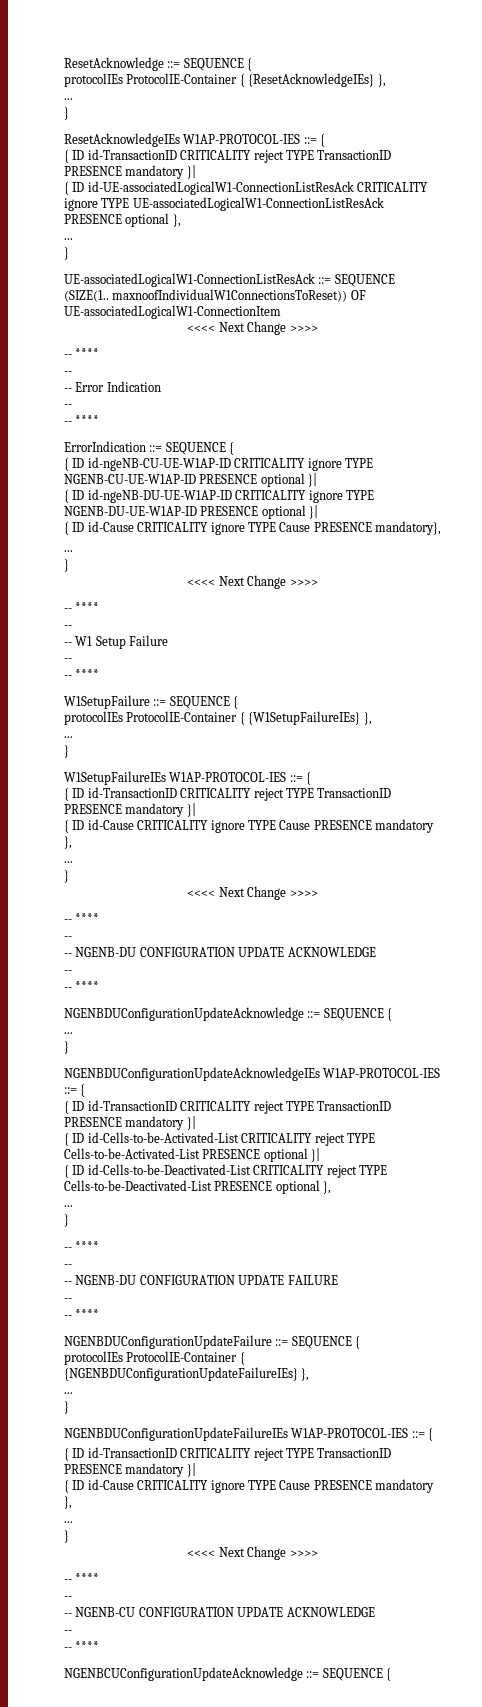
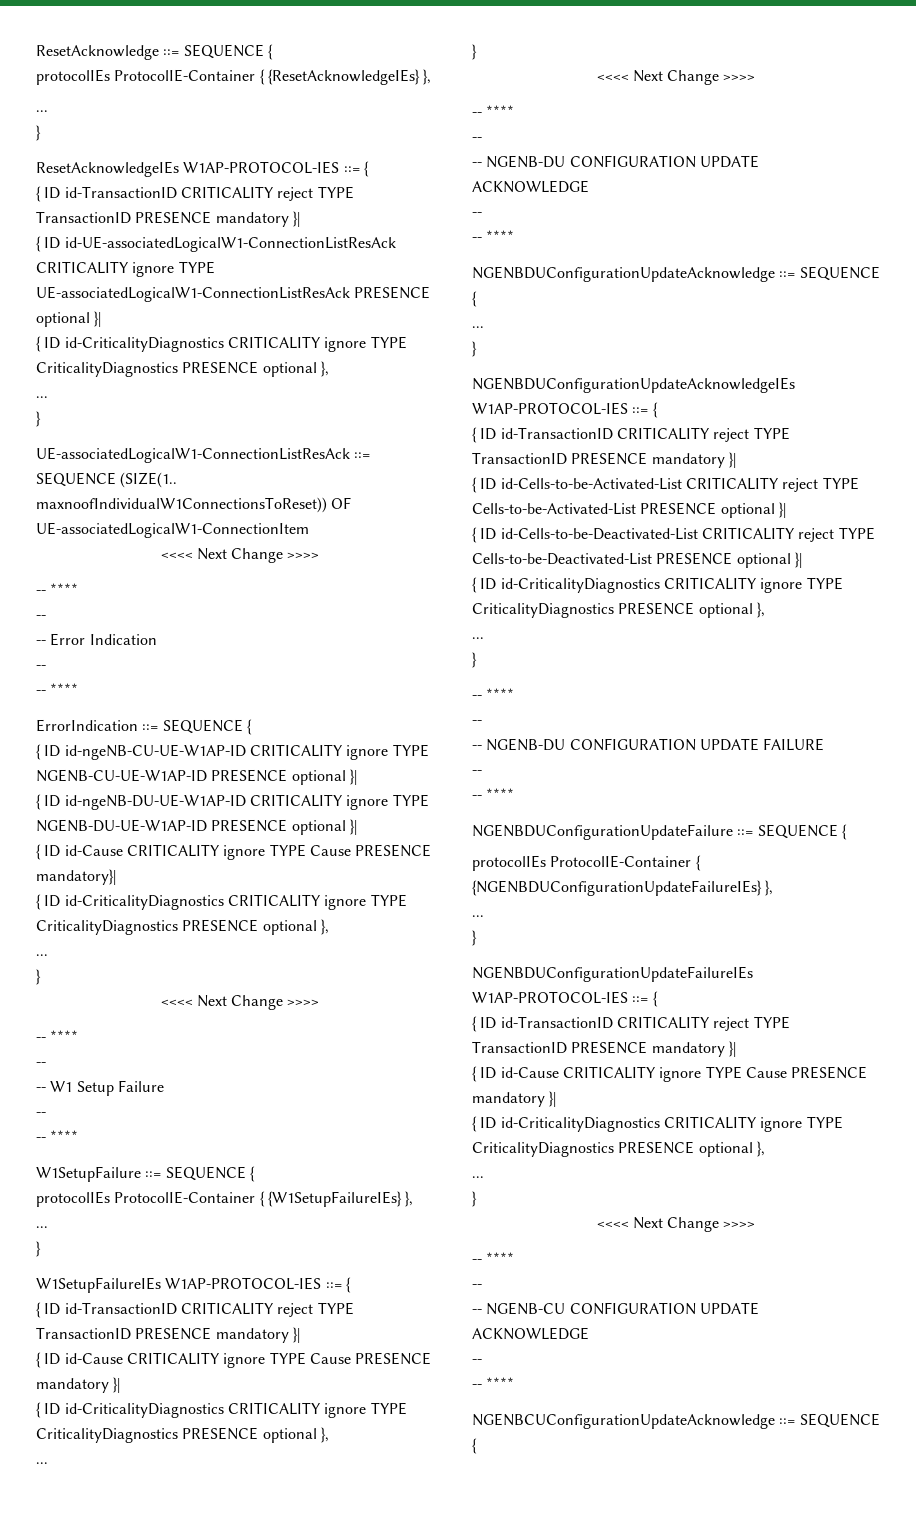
(170, 220) none -> [94,311,102,327] [36,336,407,352] [36,361,317,377] }| // { ID id-CriticalityDiagnostics CRITICALITY ignore TYPE CriticalityDiagnostics PRESENCE optional
[375,521,441,535] mandatory}, -> [36,869,116,885] [36,894,407,910] [36,919,329,935] mandatory}| // { ID id-CriticalityDiagnostics CRITICALITY ignore TYPE CriticalityDiagnostics PRESENCE optional },
(434, 826) none -> [113,1377,121,1393] [36,1402,407,1418] [36,1427,317,1443] }| // { ID id-CriticalityDiagnostics CRITICALITY ignore TYPE CriticalityDiagnostics PRESENCE optional
(320, 1187) none -> [794,552,802,568] [472,577,843,593] [472,602,753,618] }| // { ID id-CriticalityDiagnostics CRITICALITY ignore TYPE CriticalityDiagnostics PRESENCE optional
(434, 1486) none -> [549,1091,557,1107] [472,1116,843,1132] [472,1141,753,1157] }| // { ID id-CriticalityDiagnostics CRITICALITY ignore TYPE CriticalityDiagnostics PRESENCE optional

